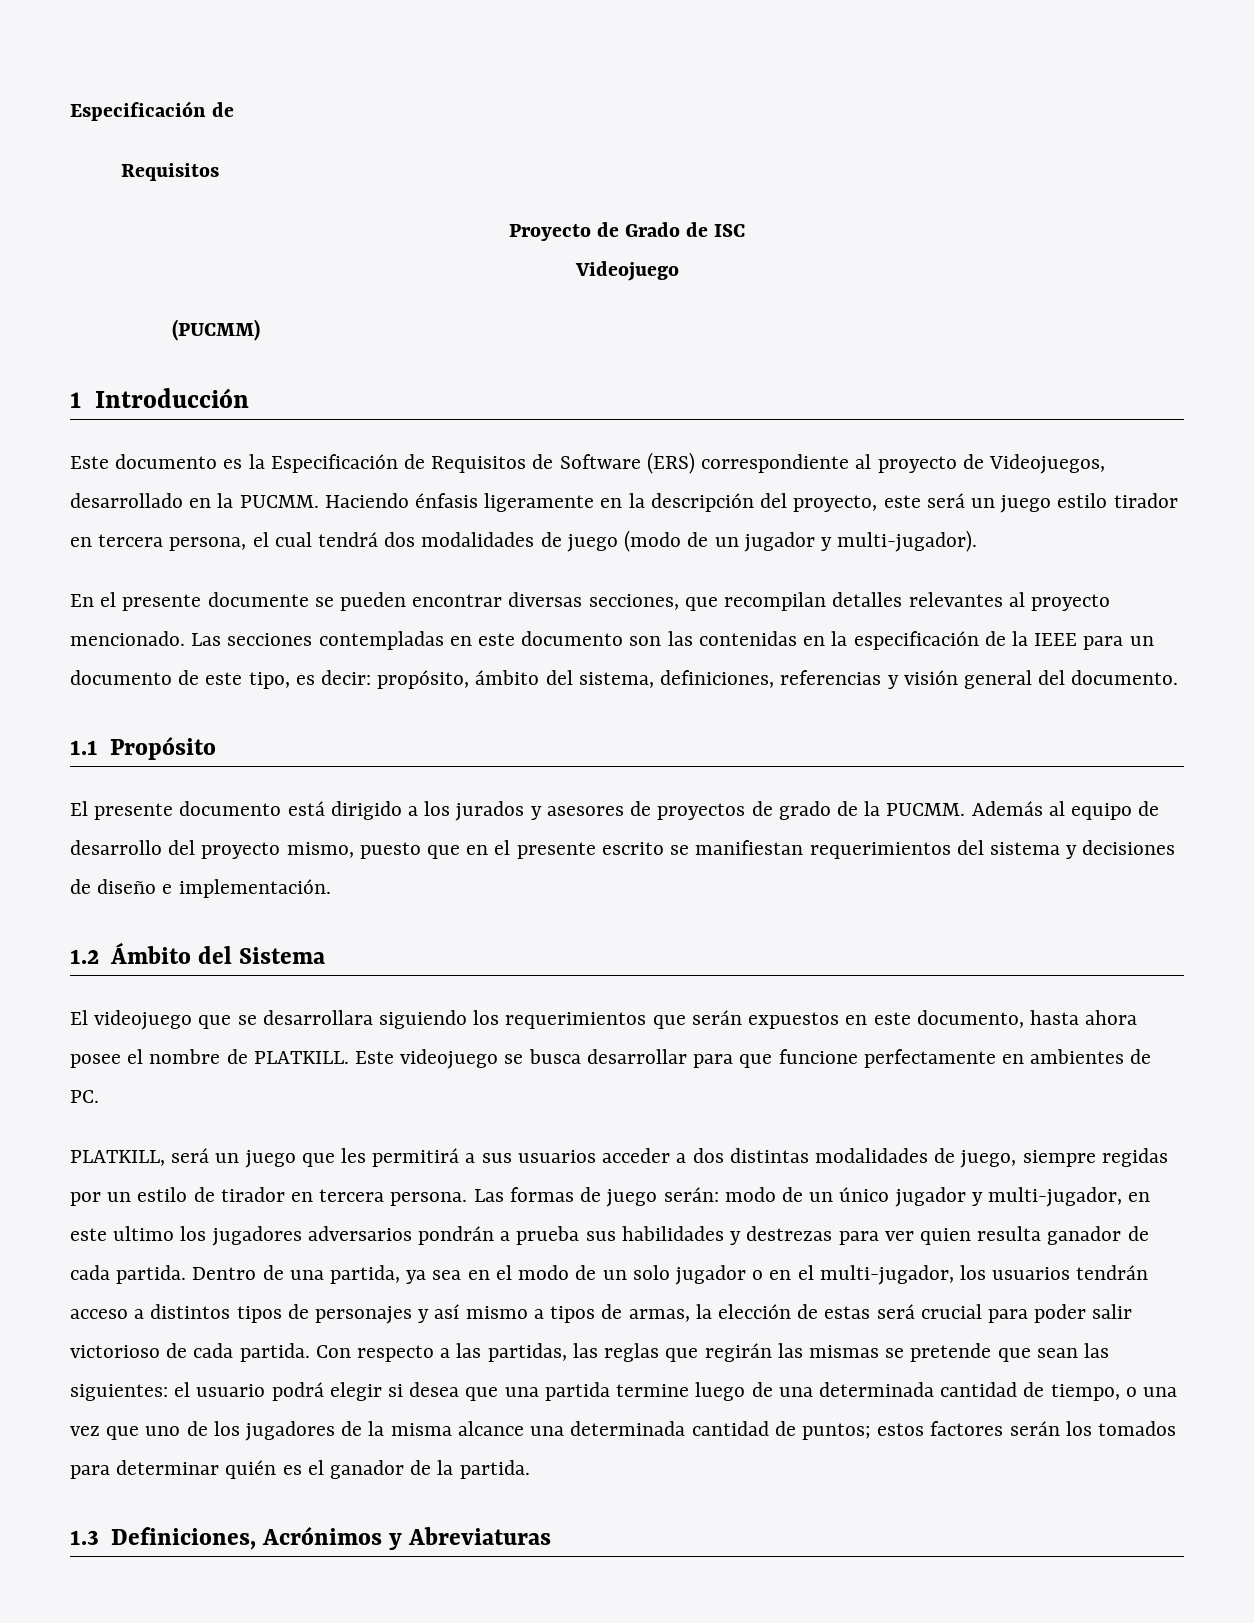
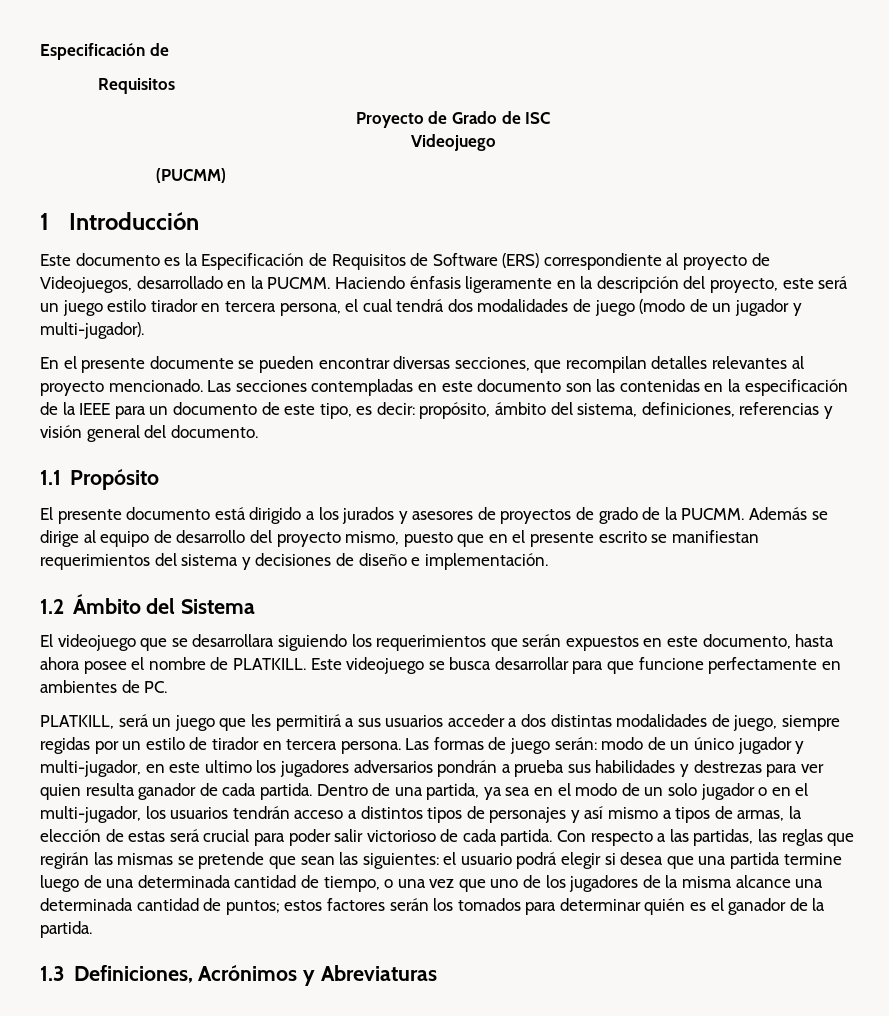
(1043, 808) none -> [811,511,828,520] [40,530,79,547] se dirige

